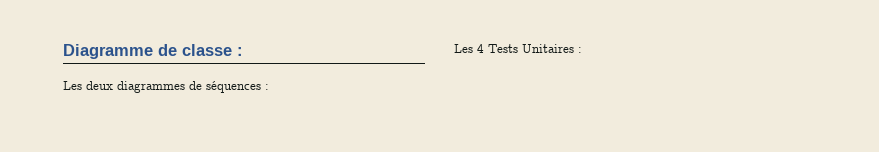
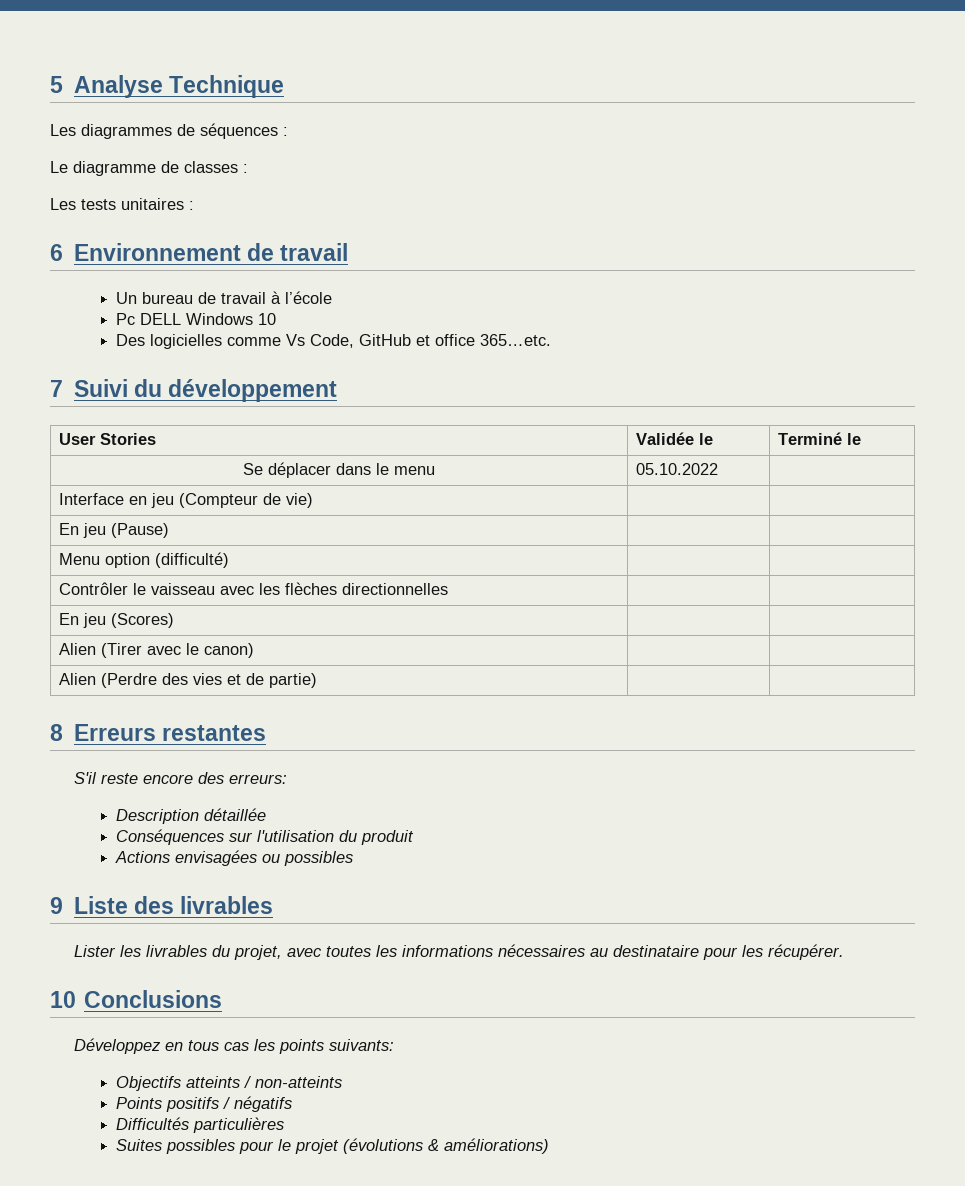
[63,44,243,59] [63,81,113,90] Diagramme de classe : // Les deux -> [50,75,285,98] [50,124,76,136] 5 Analyse Technique // Les
[454,44,582,53] Les 4 Tests Unitaires : -> [50,161,248,176] [50,198,194,210] [50,243,349,261] [116,291,333,304] [116,313,277,325] [116,334,552,349] [50,379,338,402] [59,433,157,445] [636,432,714,445] [778,432,862,445] [243,462,435,478] [636,463,719,475] [59,493,314,508] [59,523,170,538] [59,552,230,568] [59,582,449,595] [59,613,175,628] [59,643,255,658] [59,673,318,688] [50,724,267,741] [74,772,288,784] [116,808,267,824] [116,829,415,845] [115,850,354,866] [50,896,274,914] [74,944,845,960] [50,990,223,1008] [74,1038,395,1054] [116,1076,343,1091] [116,1096,293,1112] [116,1117,285,1133] [116,1138,550,1154] Le diagramme de classes : // Les tests unitaires : // 6 Environnement de travail // Un bureau de travail à l’école // Pc DELL Windows 10 // Des logicielles comme Vs Code, GitHub et office 365…etc. // 7 Suivi du développement // User Stories | Validée le | Terminé le // Se déplacer dans le menu | 05.10.2022 | // Interface en jeu (Compteur de vie) | | // En jeu (Pause) | | // Menu option (difficulté) | | // Contrôler le vaisseau avec les flèches directionnelles | | // En jeu (Scores) | | // Alien (Tirer avec le canon) | | // Alien (Perdre des vies et de partie) | | // 8 Erreurs restantes // S'il reste encore des erreurs: // Description détaillée // Conséquences sur l'utilisation du produit // Actions envisagées ou possibles // 9 Liste des livrables // Lister les livrables du projet, avec toutes les informations nécessaires au destinataire pour les récupérer. // 10 Conclusions // Développez en tous cas les points suivants: // Objectifs atteints / non-atteints // Points positifs / négatifs // Difficultés particulières // Suites possibles pour le projet (évolutions & améliorations)

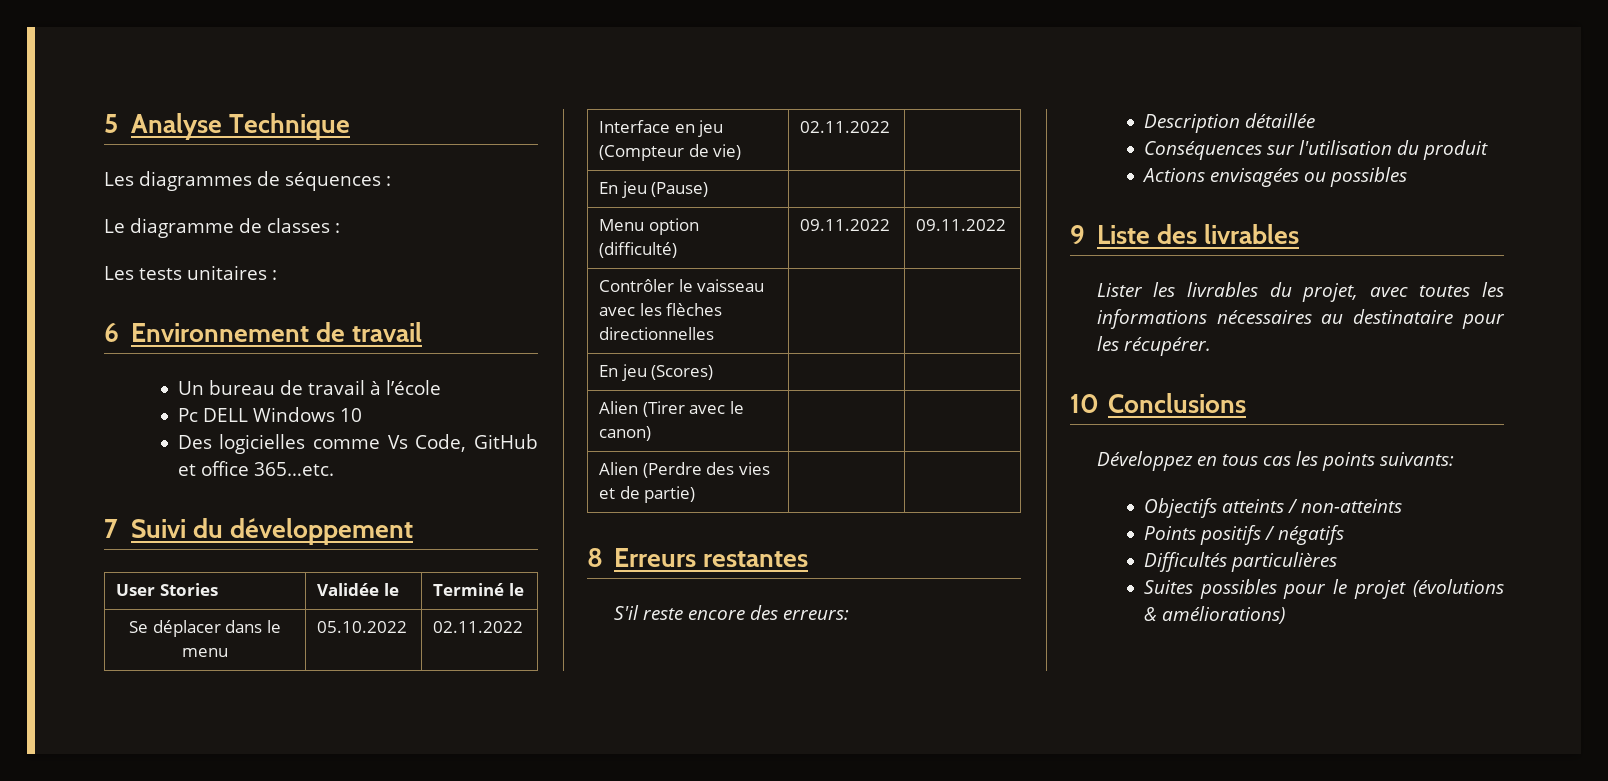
(719, 469) none -> [433,621,524,633] 02.11.2022
(314, 500) none -> [800,121,891,133] 02.11.2022
(230, 560) | -> [800,219,891,231] [916,219,1007,231] 09.11.2022 | 09.11.2022

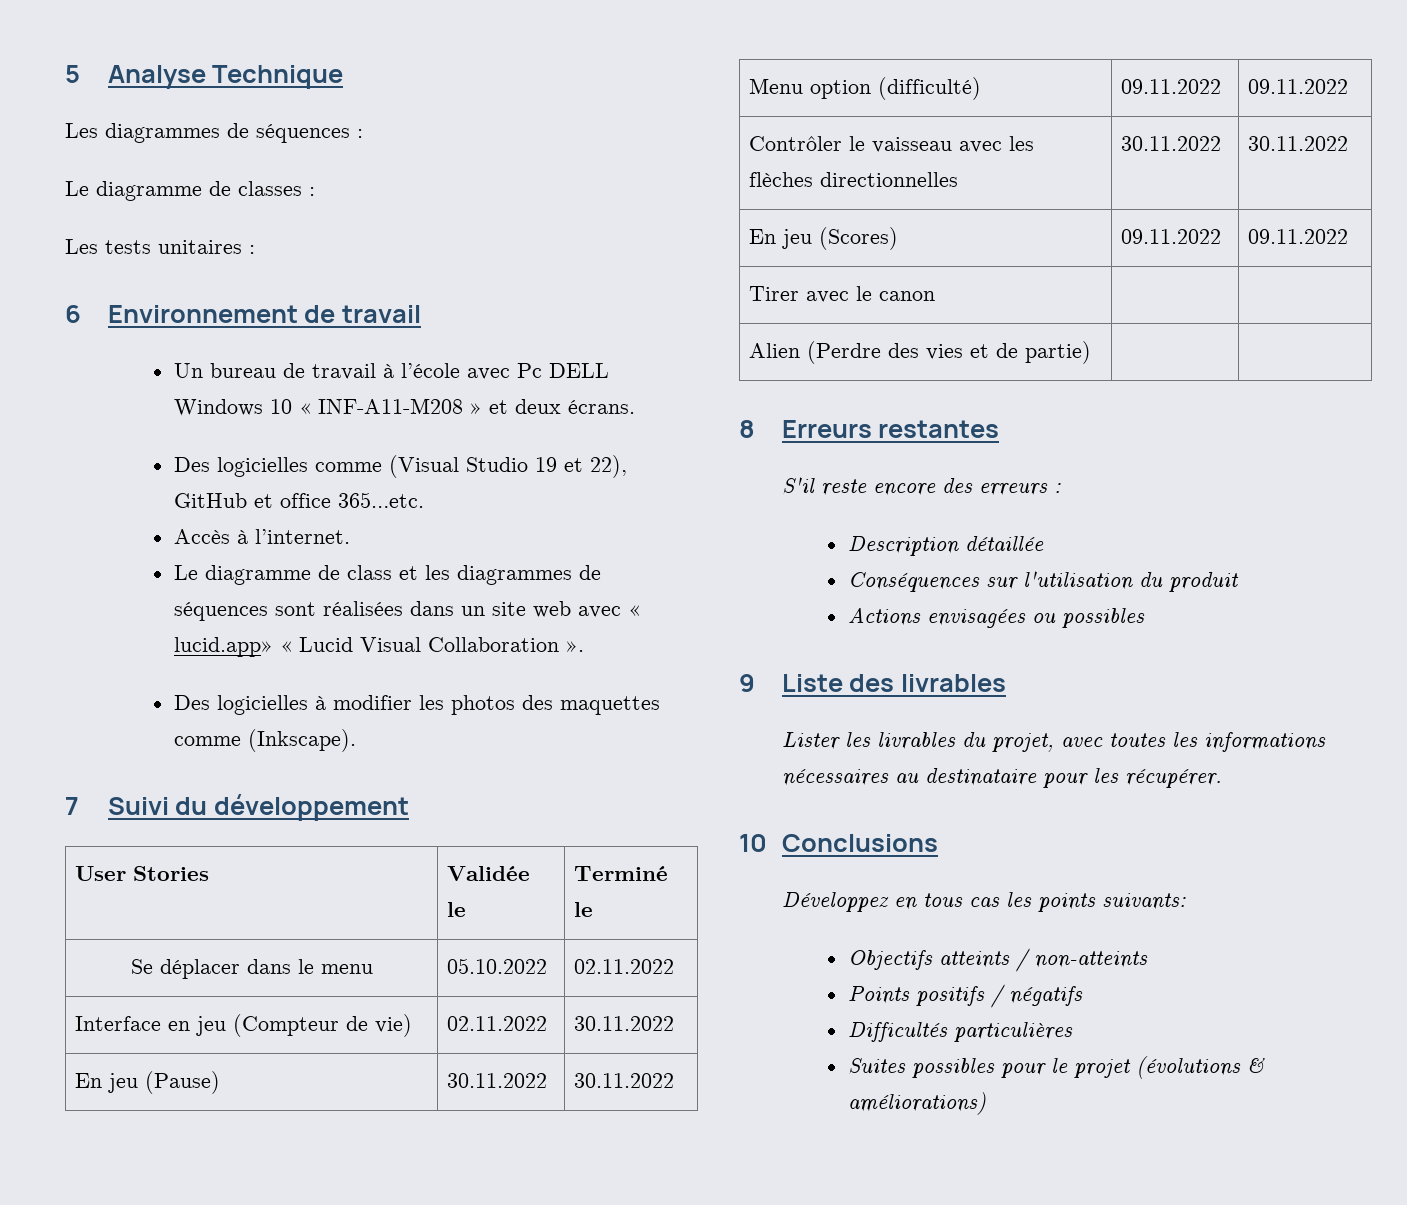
(441, 387) // -> [466,368,510,380] avec
[177,434,538,454] [177,461,334,476] // Des logicielles comme Vs Code, GitHub et office 365…etc. -> [298,398,635,414] [173,455,627,478] [173,492,424,508] [173,529,350,544] [173,565,601,585] [173,601,640,621] [173,637,584,657] [173,695,660,715] [173,729,356,752] « INF-A11-M208 » et deux écrans. // Des logicielles comme (Visual Studio 19 et 22), GitHub et office 365…etc. // Accès à l’internet. // Le diagramme de class et les diagrammes de séquences sont réalisées dans un site web avec « lucid.app» « Lucid Visual Collaboration ». // Des logicielles à modifier les photos des maquettes comme (Inkscape).
(891, 127) none -> [573,1016,674,1031] 30.11.2022
(709, 189) | -> [446,1073,547,1088] [573,1073,674,1088] 30.11.2022 | 30.11.2022
(715, 333) | -> [1120,136,1221,151] [1247,136,1348,151] 30.11.2022 | 30.11.2022
[599,401,685,417] | // Alien (Tirer -> [1120,229,1221,244] [1247,229,1348,244] [748,286,799,301] 09.11.2022 | 09.11.2022 // Tirer
[599,426,652,441] canon) -> [878,291,935,301] canon
[782,610,849,620] erreurs: -> [978,483,1061,496] erreurs :

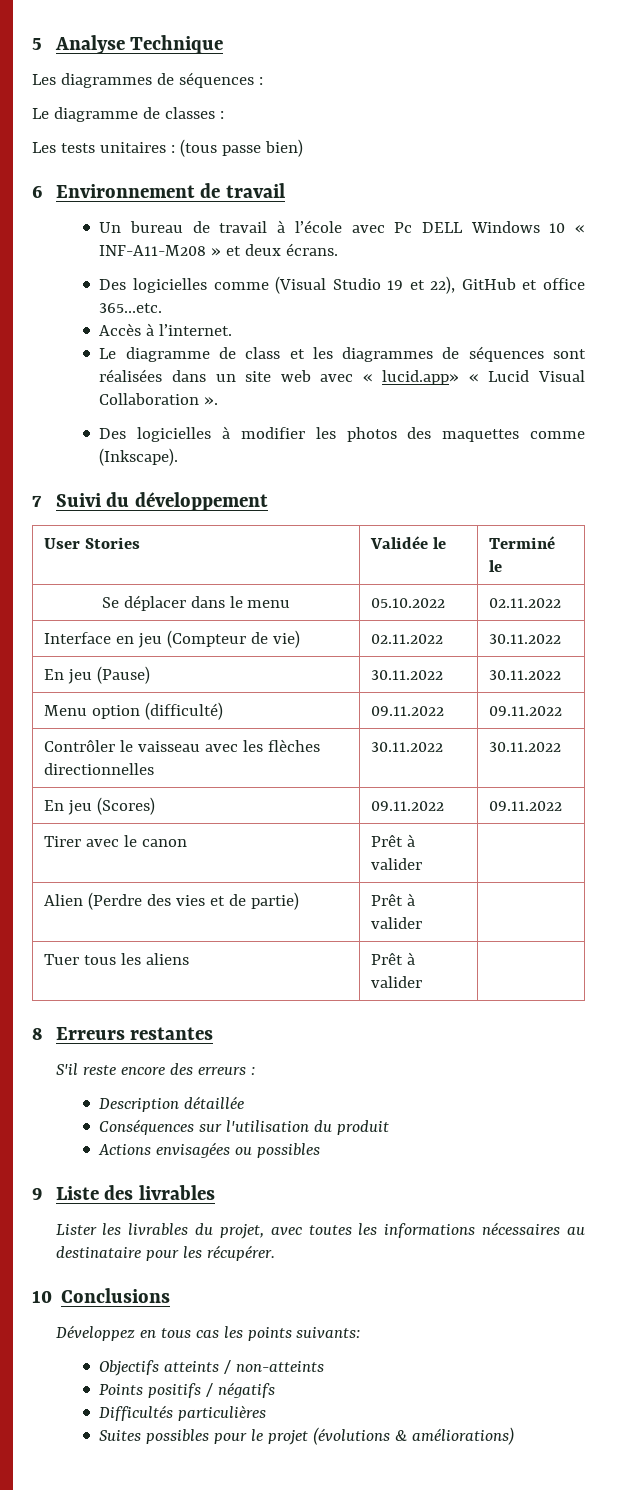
(255, 249) none -> [179,139,303,157] (tous passe bien)
(935, 296) none -> [371,834,416,847] [371,858,423,870] Prêt à valider
(1091, 352) none -> [371,893,416,906] [371,917,423,929] [44,953,190,965] [371,952,416,965] [371,976,423,988] Prêt à valider | // Tuer tous les aliens | Prêt à valider

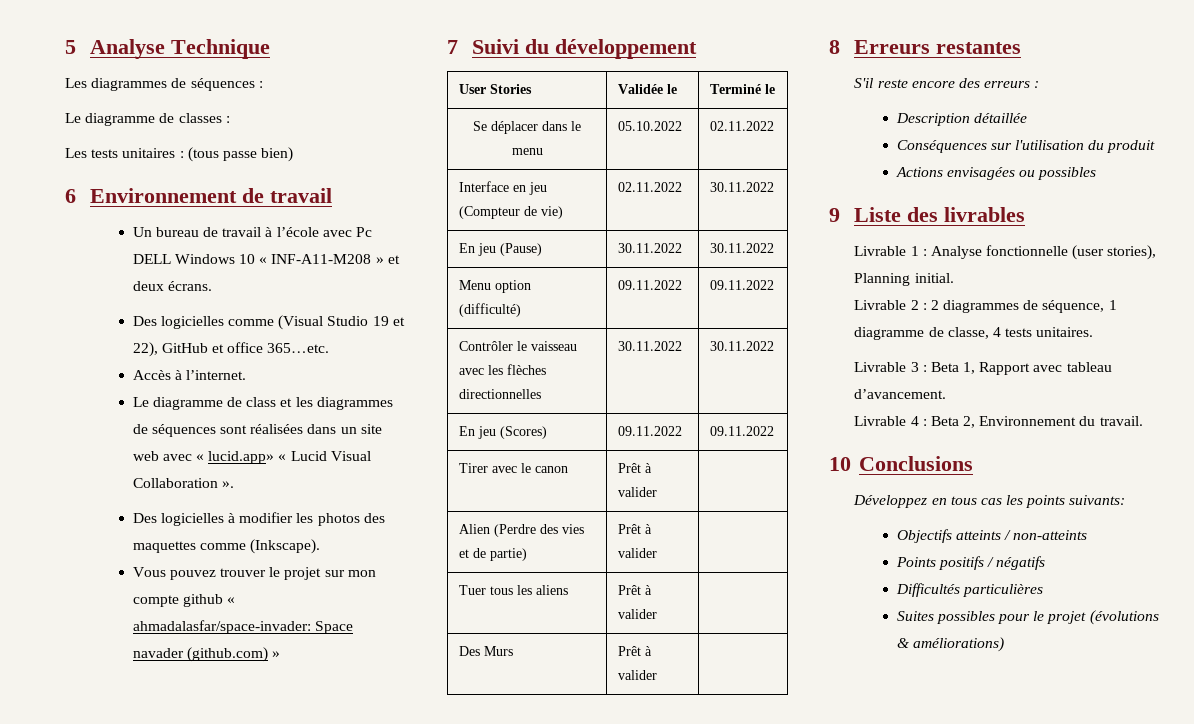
(179, 457) none -> [132,567,376,580] [132,594,236,607] [132,620,353,634] [132,647,281,662] // Vous pouvez trouver le projet sur mon compte github « ahmadalasfar/space-invader: Space navader (github.com) »
(423, 982) none -> [458,646,513,656] [617,646,652,656] [617,670,657,680] // Des Murs | Prêt à valider |
[55,1222,585,1239] [55,1245,275,1261] Lister les livrables du projet, avec toutes les informations nécessaires au destinataire pour les récupérer. -> [854,245,1157,260] [854,273,954,286] [854,300,1117,313] [854,327,1094,340] [854,362,1112,375] [854,389,947,399] [854,416,1143,428] Livrable 1 : Analyse fonctionnelle (user stories), Planning initial. // Livrable 2 : 2 diagrammes de séquence, 1 diagramme de classe, 4 tests unitaires. // Livrable 3 : Beta 1, Rapport avec tableau d’avancement. // Livrable 4 : Beta 2, Environnement du travail.

